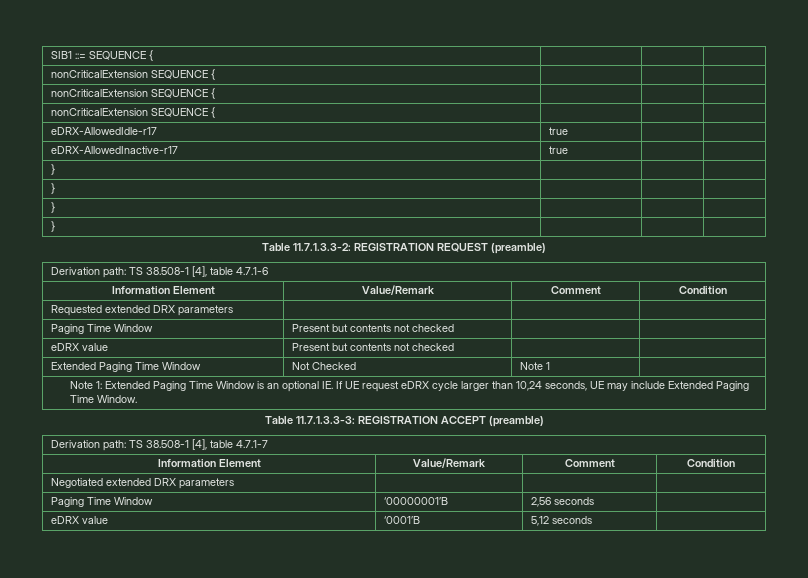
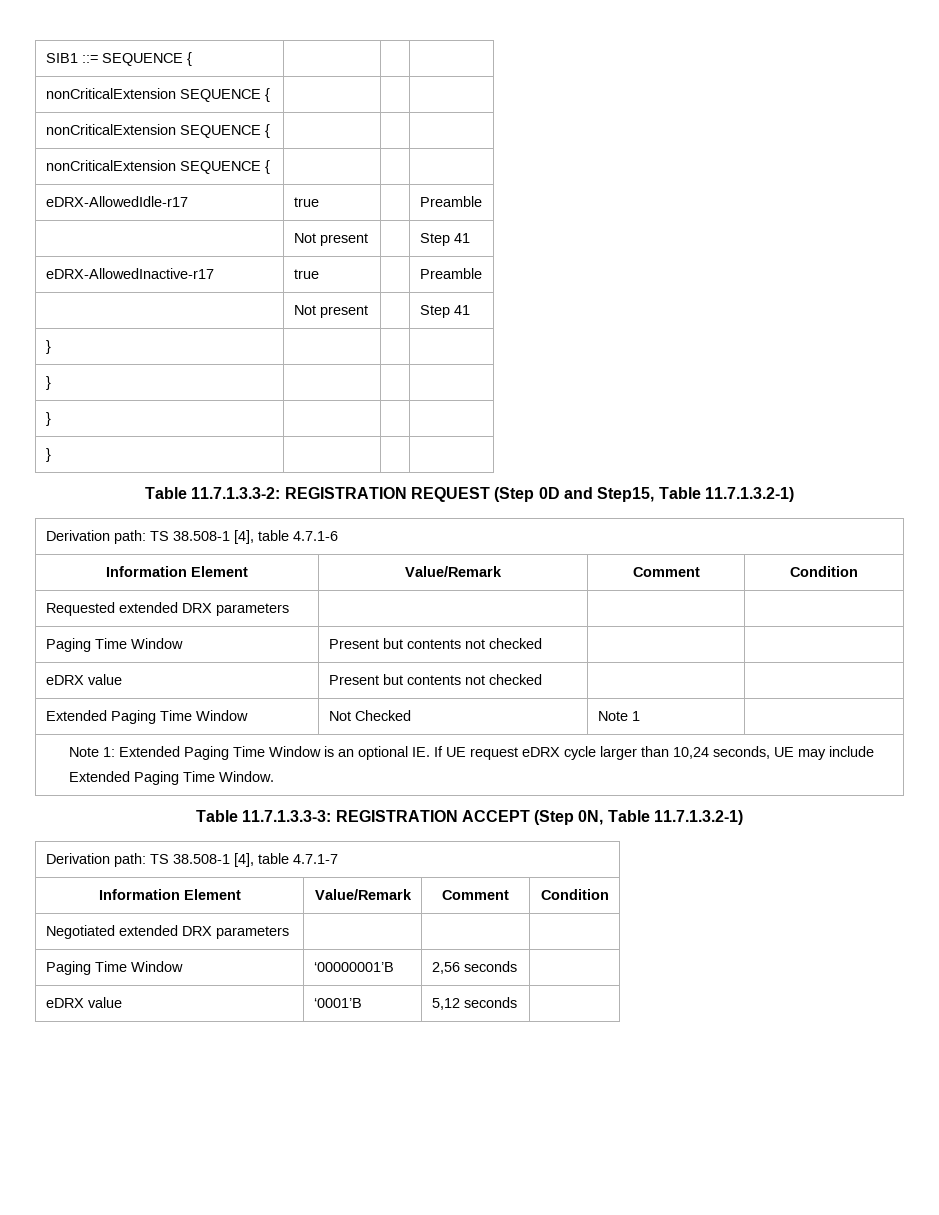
[50,146,178,154] [548,146,568,154] // eDRX-AllowedInactive-r17 | true | | -> [419,196,482,207] [293,233,368,246] [419,233,470,246] [45,268,214,279] [293,269,319,279] [419,268,482,279] [293,305,368,318] [419,305,470,318] Preamble // | Not present | | Step 41 // eDRX-AllowedInactive-r17 | true | | Preamble // | Not present | | Step 41
[491,243,546,254] (preamble) -> [494,487,794,502] (Step 0D and Step15, Table 11.7.1.3.2-1)
[488,416,544,427] (preamble) -> [534,810,744,825] (Step 0N, Table 11.7.1.3.2-1)

